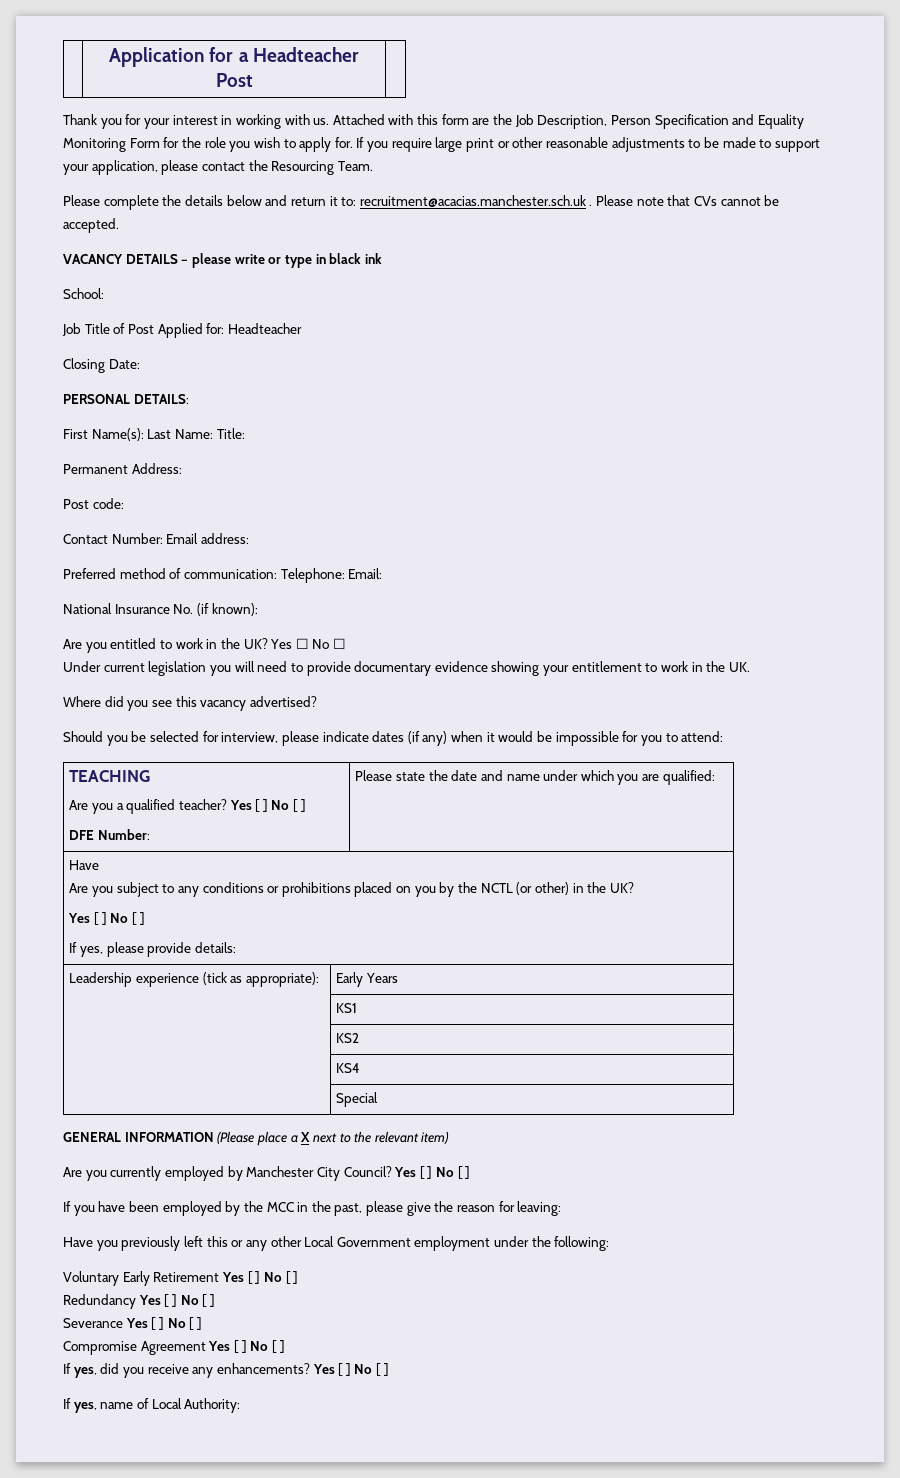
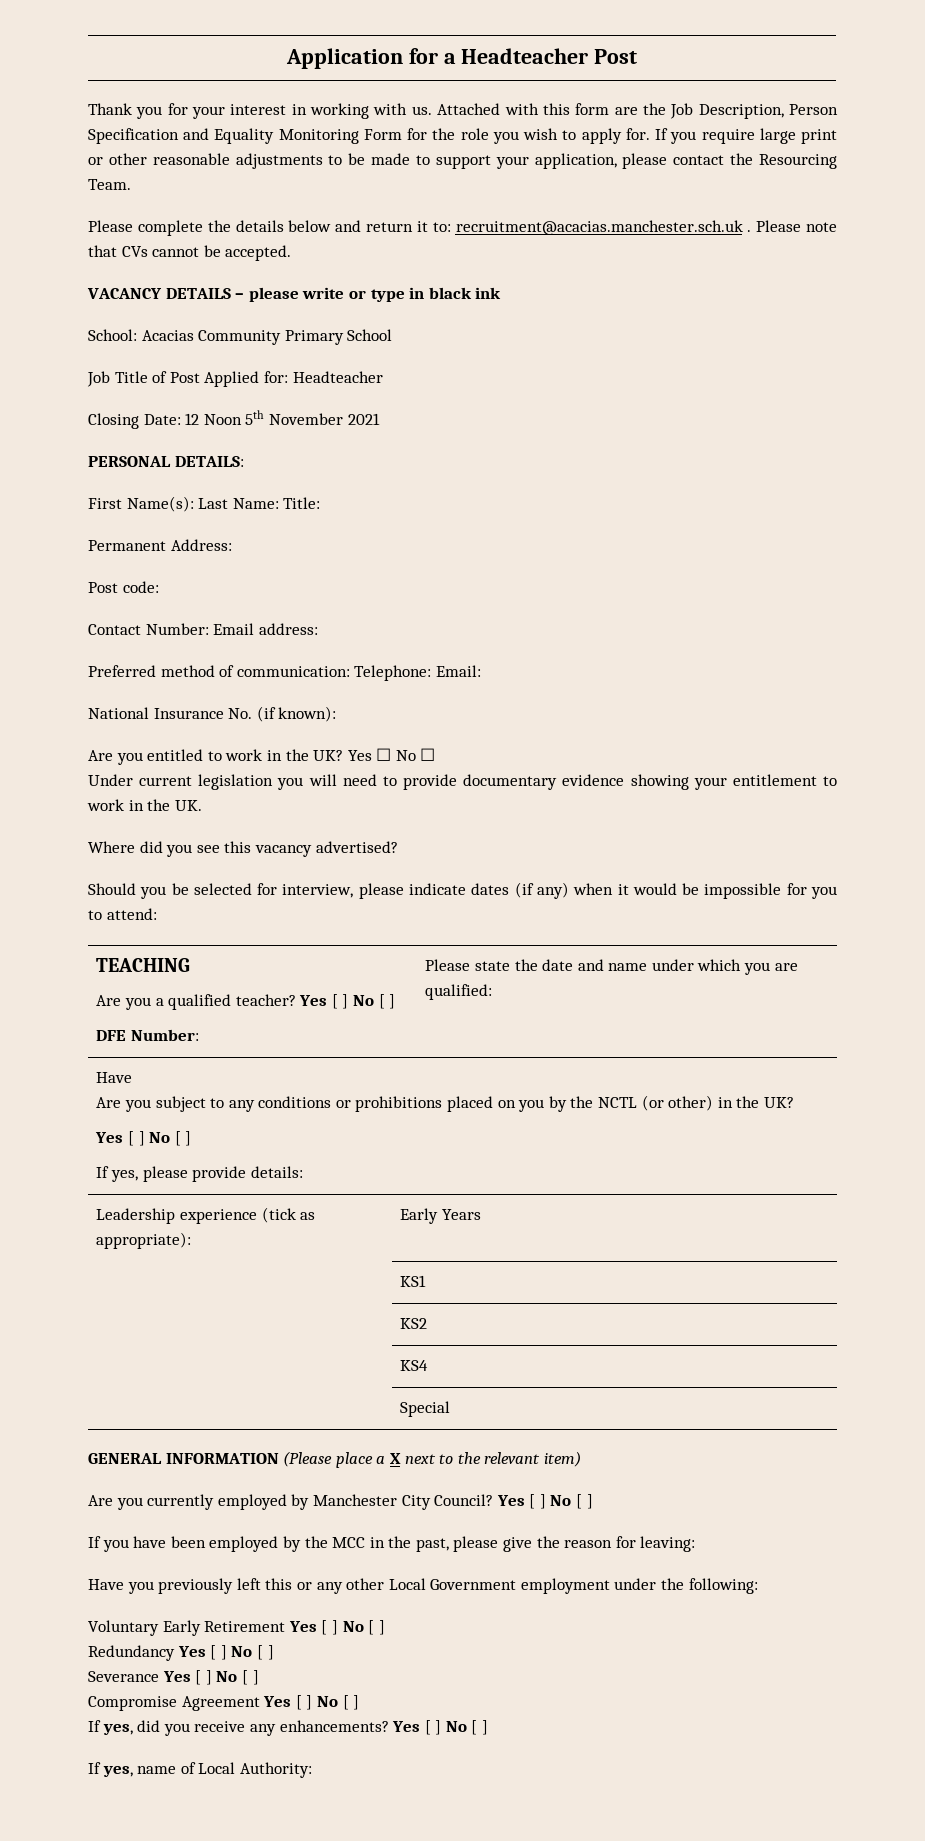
(104, 293) none -> [141,329,393,345] Acacias Community Primary School
(140, 364) none -> [185,410,380,425] 12 Noon 5th November 2021

